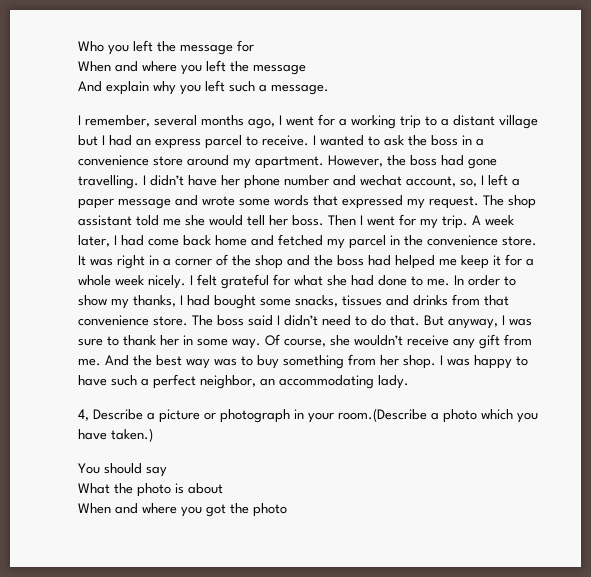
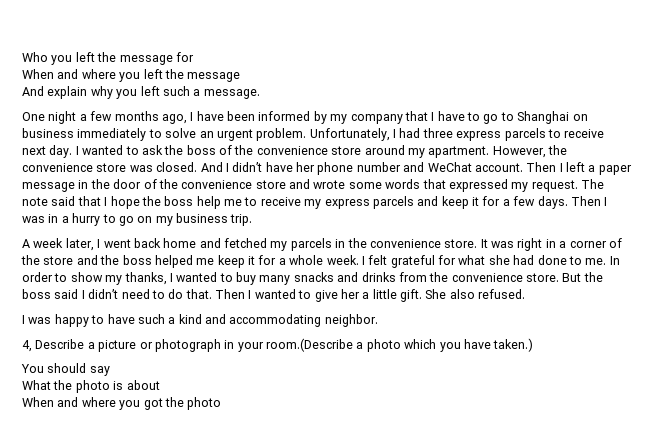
[78,114,538,129] [78,135,309,149] I remember, several months ago, I went for a working trip to a distant village but I had an express parcel to receive. -> [22,111,588,124] [22,128,605,141] [22,145,73,158] One night a few months ago, I have been informed by my company that I have to go to Shanghai on business immediately to solve an urgent problem. Unfortunately, I had three express parcels to receive next day.
[462,135,484,146] in a -> [219,145,254,155] of the
[410,155,497,169] [78,175,139,189] boss had gone travelling. -> [22,162,223,172] convenience store was closed. And
[360,175,477,187] wechat account, so, -> [427,162,557,172] WeChat account. Then
(171, 203) none -> [78,179,286,189] in the door of the convenience store
[508,195,536,209] [78,214,438,229] shop assistant told me she would tell her boss. Then I went for my -> [22,196,608,209] [22,213,228,226] note said that I hope the boss help me to receive my express parcels and keep it for a few days. Then I was in a hurry to go on my business
(468, 222) none -> (253, 220) //
[121,235,179,246] had come -> [103,239,131,248] went
[349,235,386,249] parcel -> [290,238,332,251] parcels
[255,255,283,269] shop -> [43,256,74,265] store
[368,255,391,266] had -> (152, 260) none
[115,275,186,289] week nicely. -> [326,255,359,265] week.
[187,295,382,309] had bought some snacks, tissues -> [176,272,334,285] wanted to buy many snacks
[484,295,509,306] [78,315,213,326] that convenience store. The -> [429,272,603,282] the convenience store. But the
[424,315,532,329] [78,334,532,349] [78,354,436,369] But anyway, I was sure to thank her in some way. Of course, she wouldn’t receive any gift from me. And the best way was to buy something from her shop. -> [215,289,526,302] Then I wanted to give her a little gift. She also refused. //
[153,374,409,389] perfect neighbor, an accommodating lady. -> [178,314,378,327] kind and accommodating neighbor.

